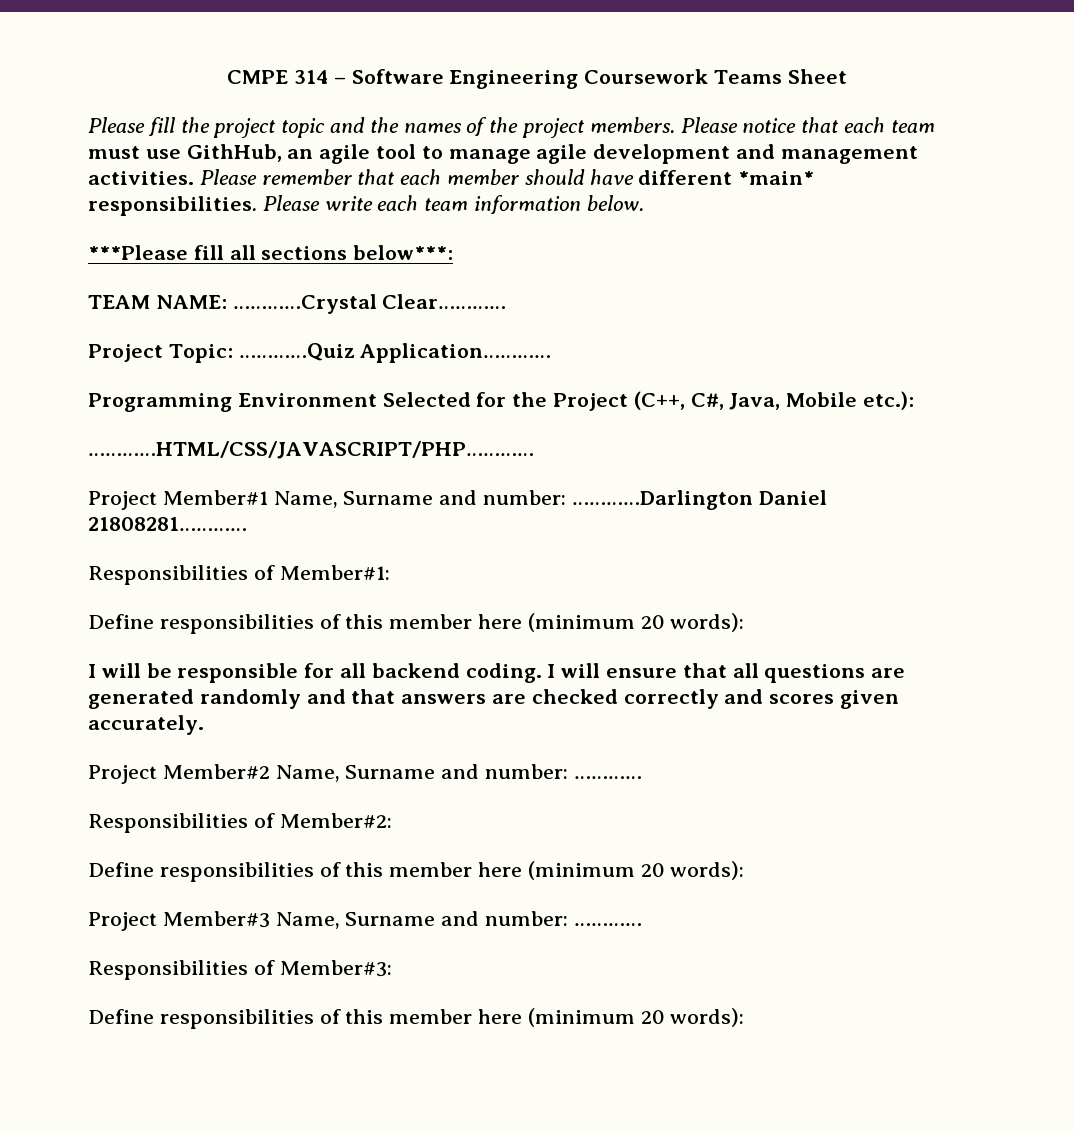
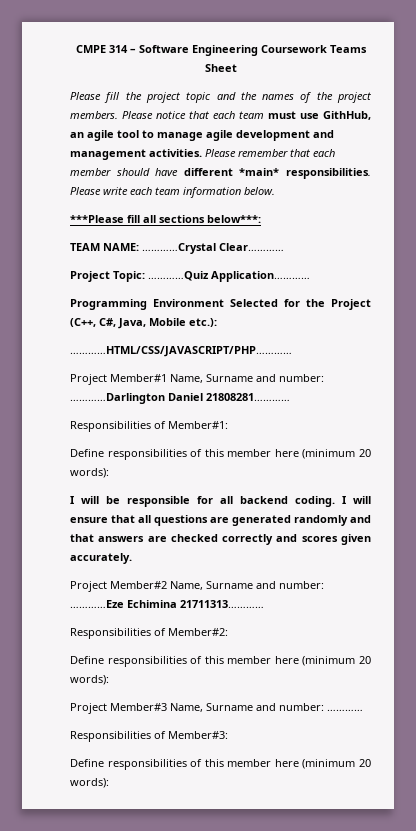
[573,776,642,779] ………… -> [70,600,264,608] …………Eze Echimina 21711313…………

